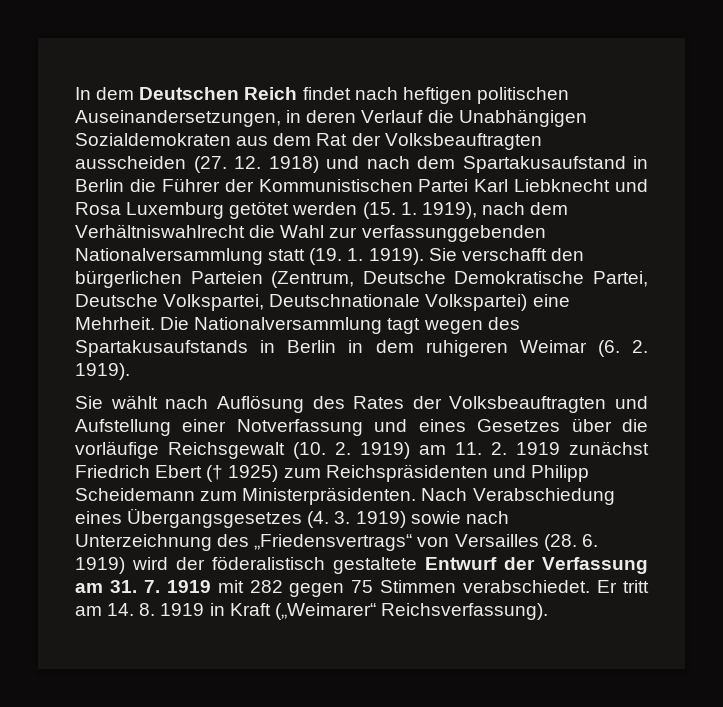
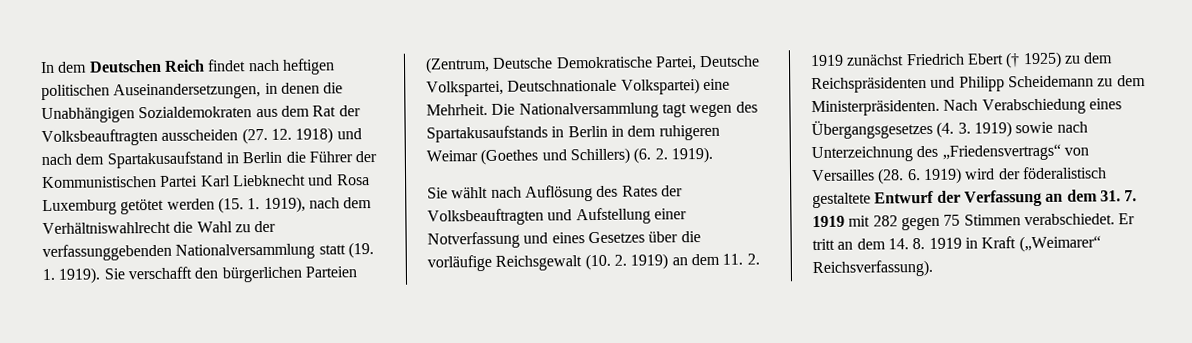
[306,110,424,123] deren Verlauf -> [280,82,320,94] denen
[329,227,358,238] zur -> [234,220,277,233] zu der
(587, 346) none -> [480,147,630,166] (Goethes und Schillers)
[419,445,446,455] am -> [671,253,720,266] an dem
[283,468,321,478] zum -> [1063,52,1114,64] zu dem
[200,491,238,501] zum -> [1097,75,1146,87] zu dem
[75,583,103,593] am -> [1045,189,1098,202] an dem
[75,606,102,616] am -> [837,238,886,250] an dem

